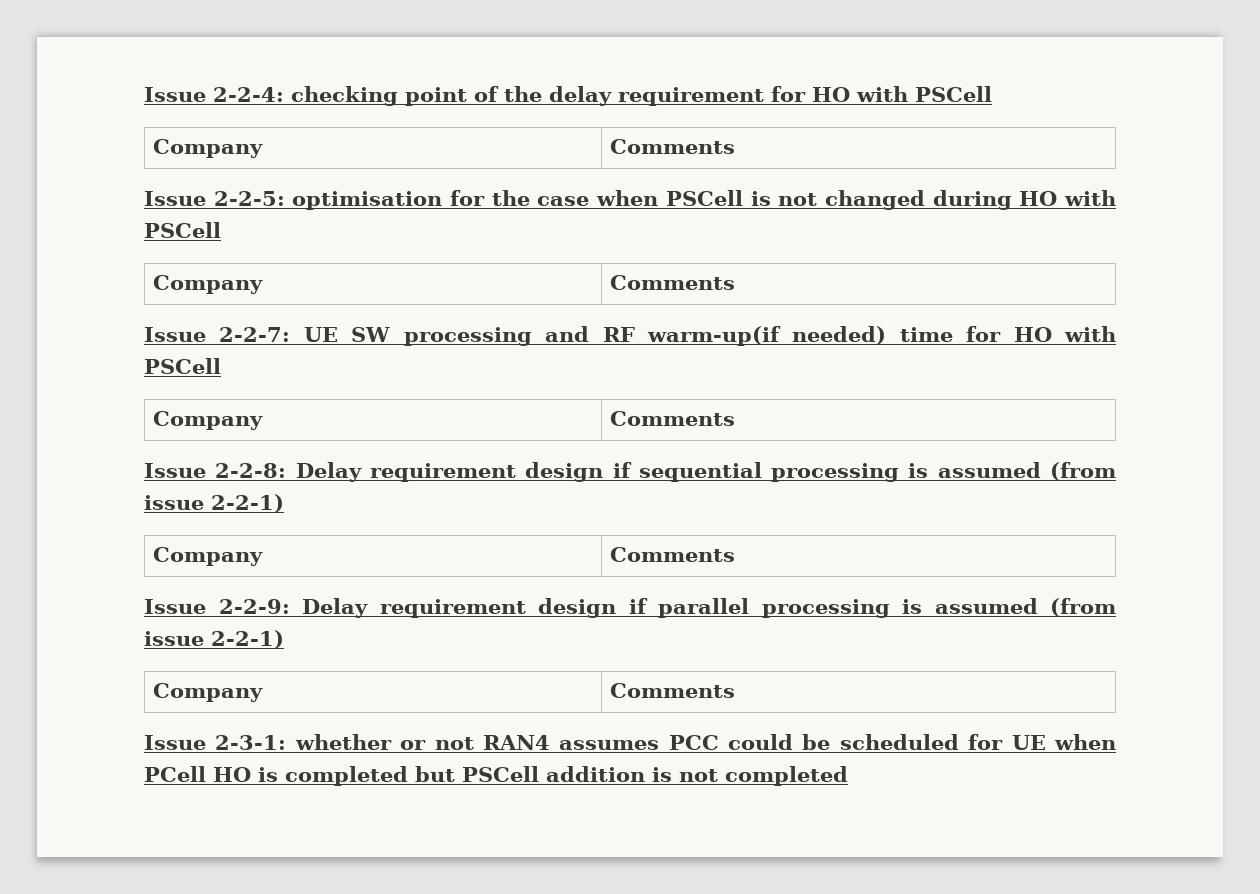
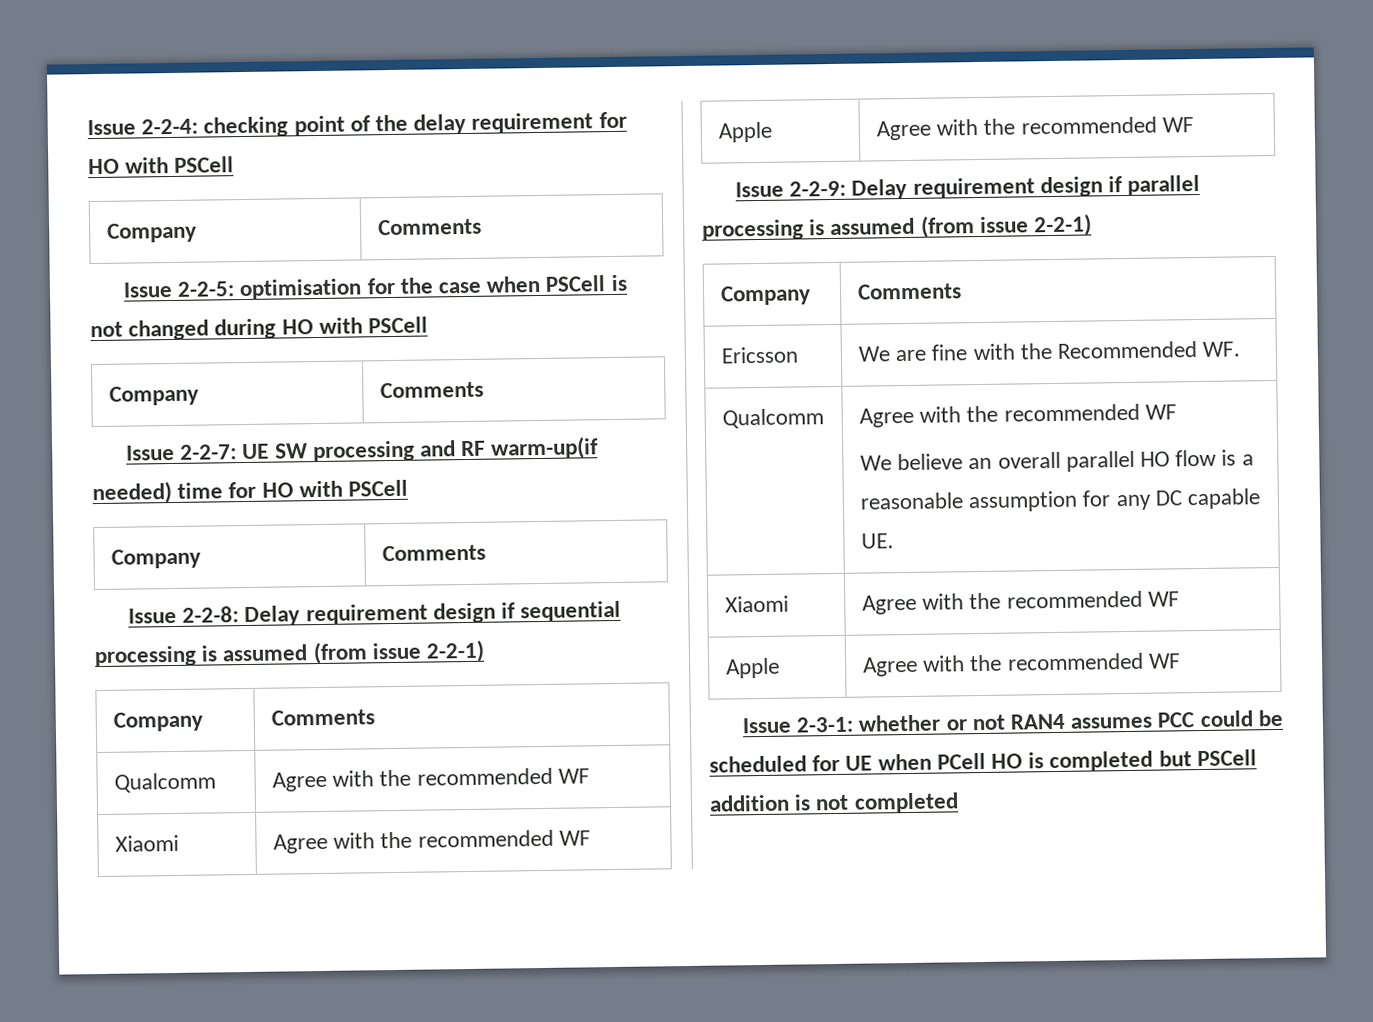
(736, 554) none -> [113,772,216,793] [271,767,590,792] [114,834,179,852] [272,829,591,854] [717,121,772,143] [875,116,1194,141] // Qualcomm | Agree with the recommended WF // Xiaomi | Agree with the recommended WF // Apple | Agree with the recommended WF
(736, 690) none -> [720,346,798,364] [857,341,1241,362] [721,408,824,429] [858,403,1177,428] [859,449,1254,472] [859,488,1261,513] [860,533,894,549] [724,595,789,613] [861,590,1180,615] [725,657,780,679] [862,652,1181,677] // Ericsson | We are fine with the Recommended WF. // Qualcomm | Agree with the recommended WF // We believe an overall parallel HO flow is a reasonable assumption for any DC capable UE. // Xiaomi | Agree with the recommended WF // Apple | Agree with the recommended WF

